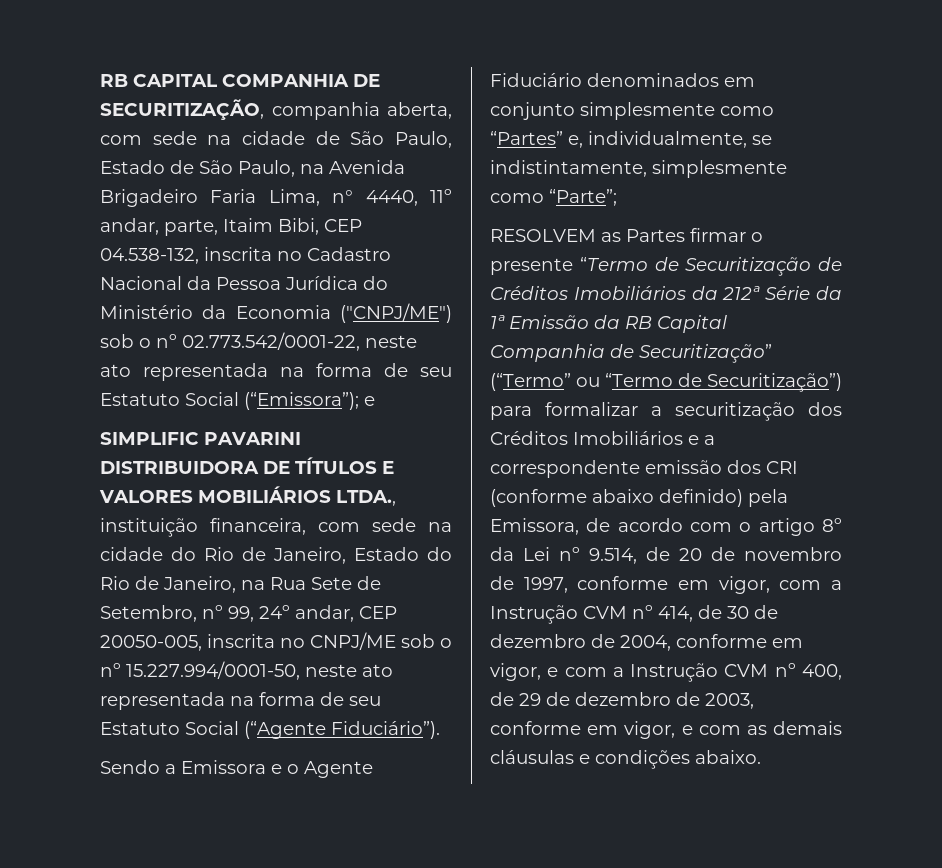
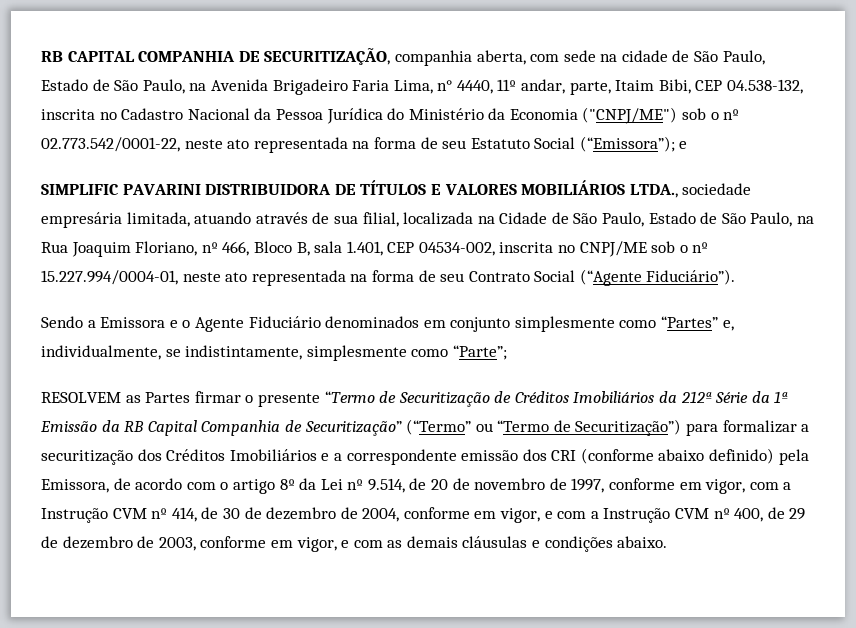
[100,518,452,537] [100,547,452,564] [100,576,381,593] [100,605,397,622] [100,635,202,651] instituição financeira, com sede na cidade do Rio de Janeiro, Estado do Rio de Janeiro, na Rua Sete de Setembro, nº 99, 24º andar, CEP 20050-005, -> [682,183,752,195] [41,212,815,228] [41,241,495,257] sociedade empresária limitada, atuando através de sua filial, localizada na Cidade de São Paulo, Estado de São Paulo, na Rua Joaquim Floriano, nº 466, Bloco B, sala 1.401, CEP 04534-002,
[126,661,393,680] [100,692,381,710] [100,722,180,735] 15.227.994/0001-50, neste ato representada na forma de seu Estatuto -> [41,270,530,286] 15.227.994/0004-01, neste ato representada na forma de seu Contrato

